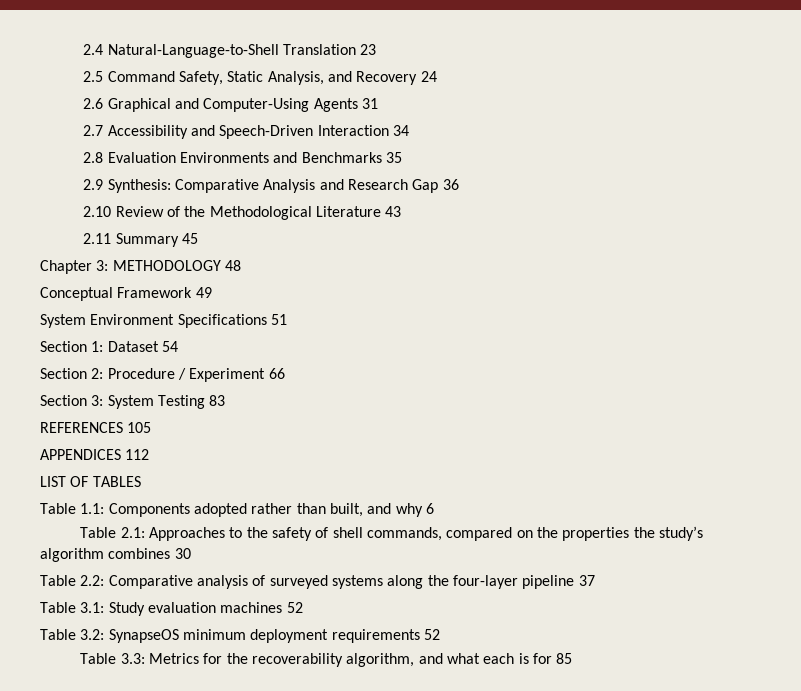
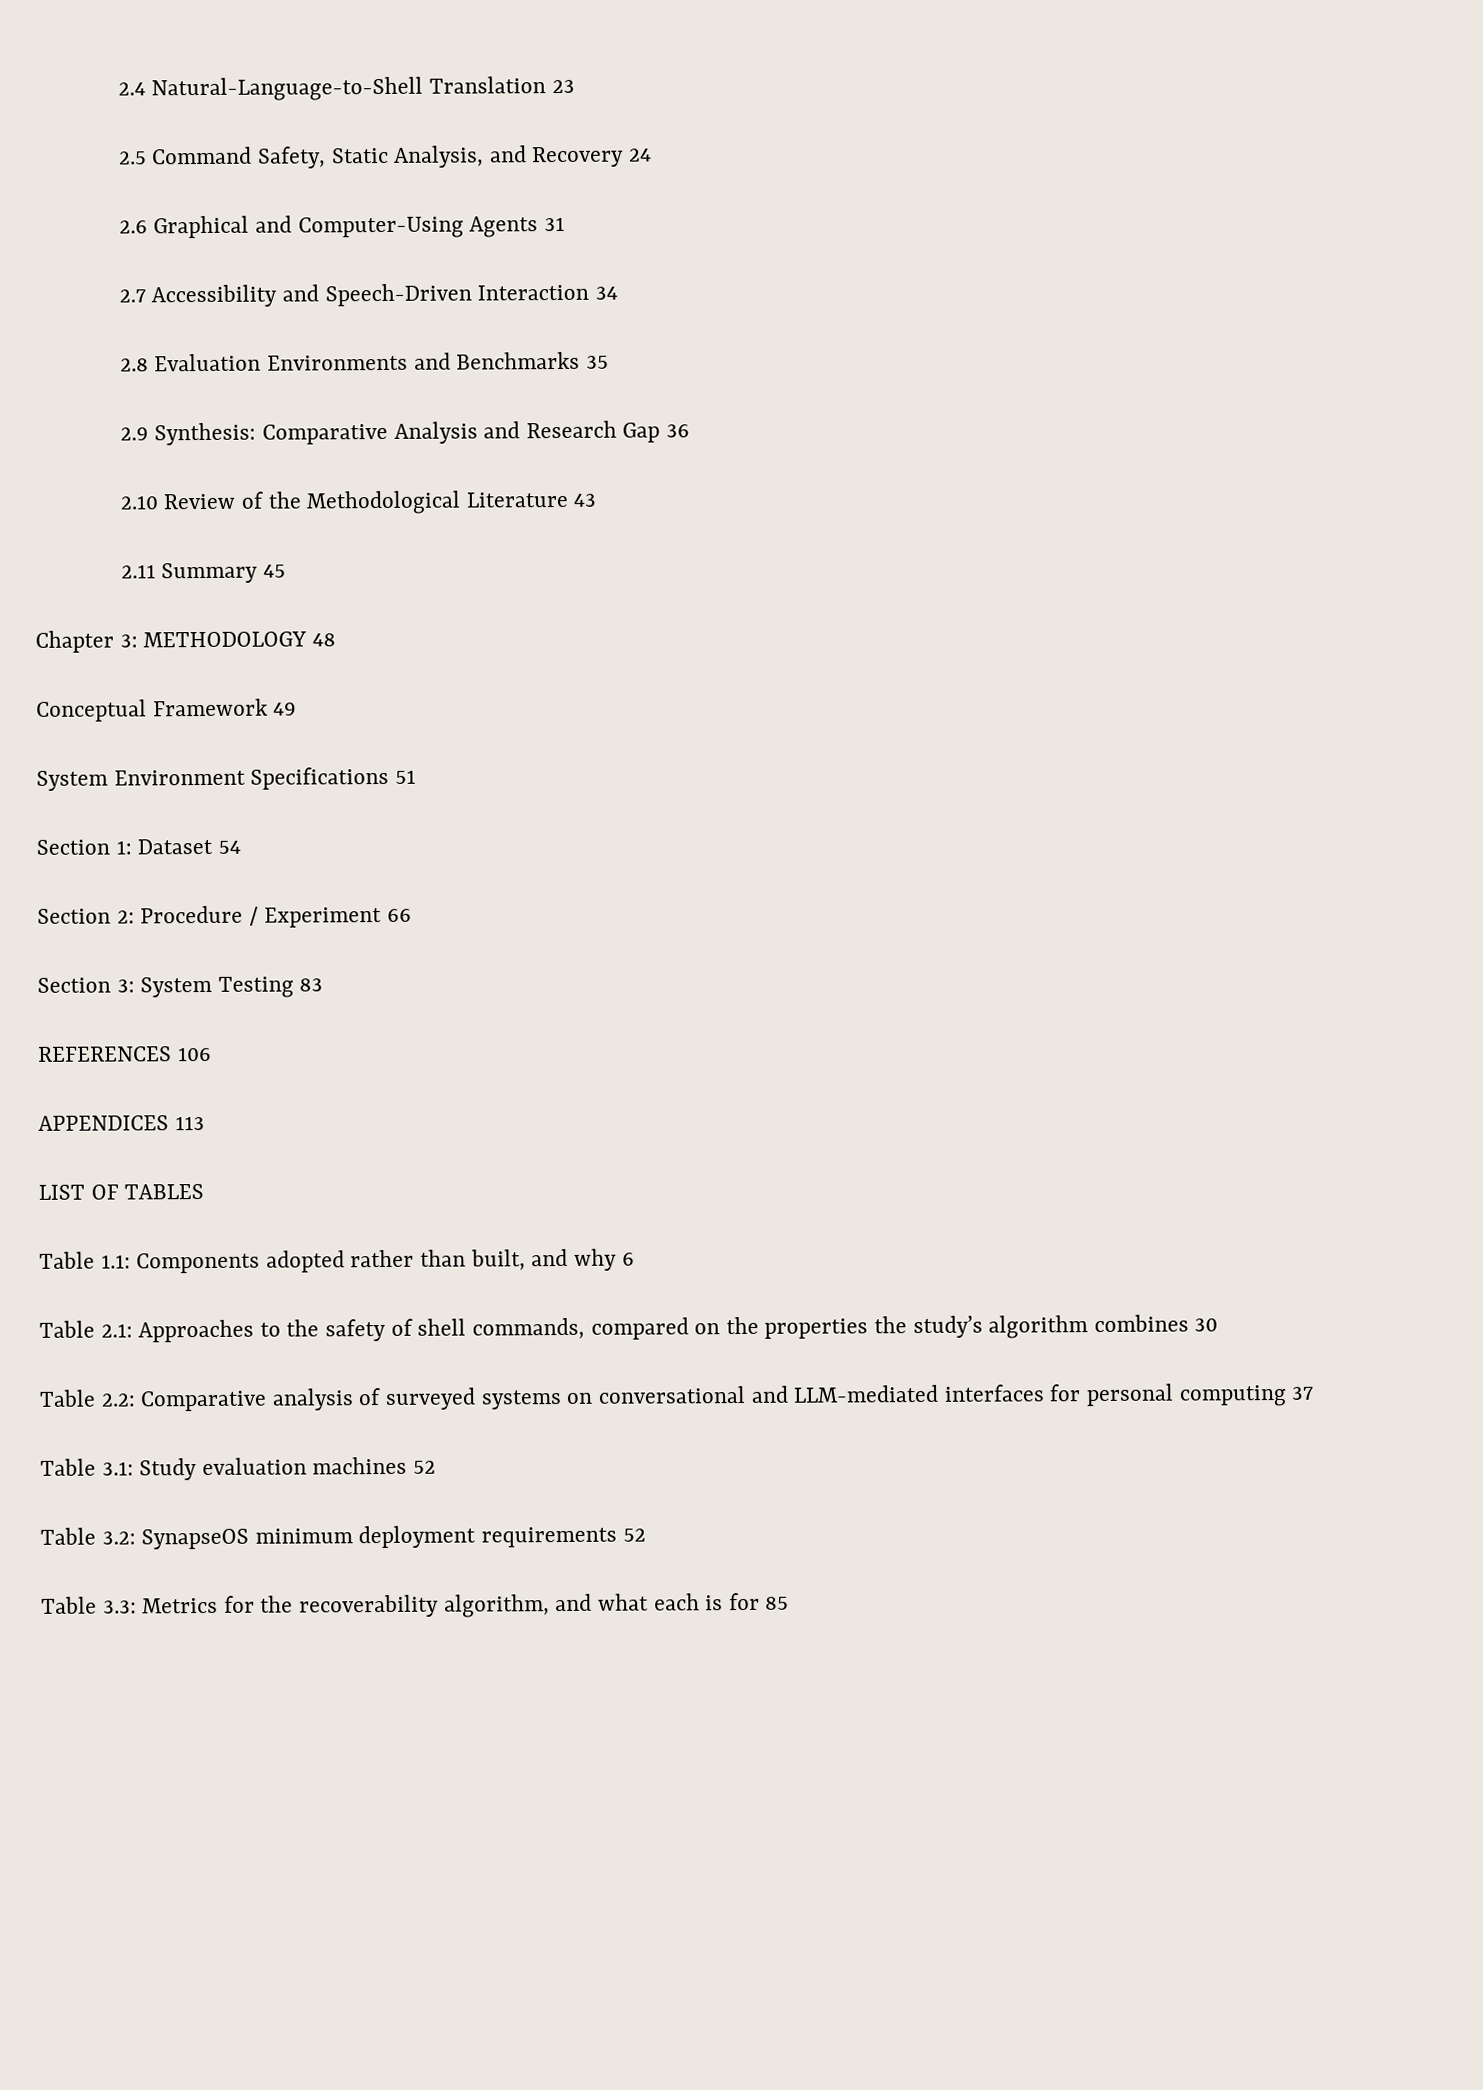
[127,422,152,433] 105 -> [177,1046,212,1062] 106
[125,449,150,460] 112 -> [174,1116,205,1131] 113
[387,575,575,589] along the four-layer pipeline -> [566,1383,1287,1407] on conversational and LLM-mediated interfaces for personal computing

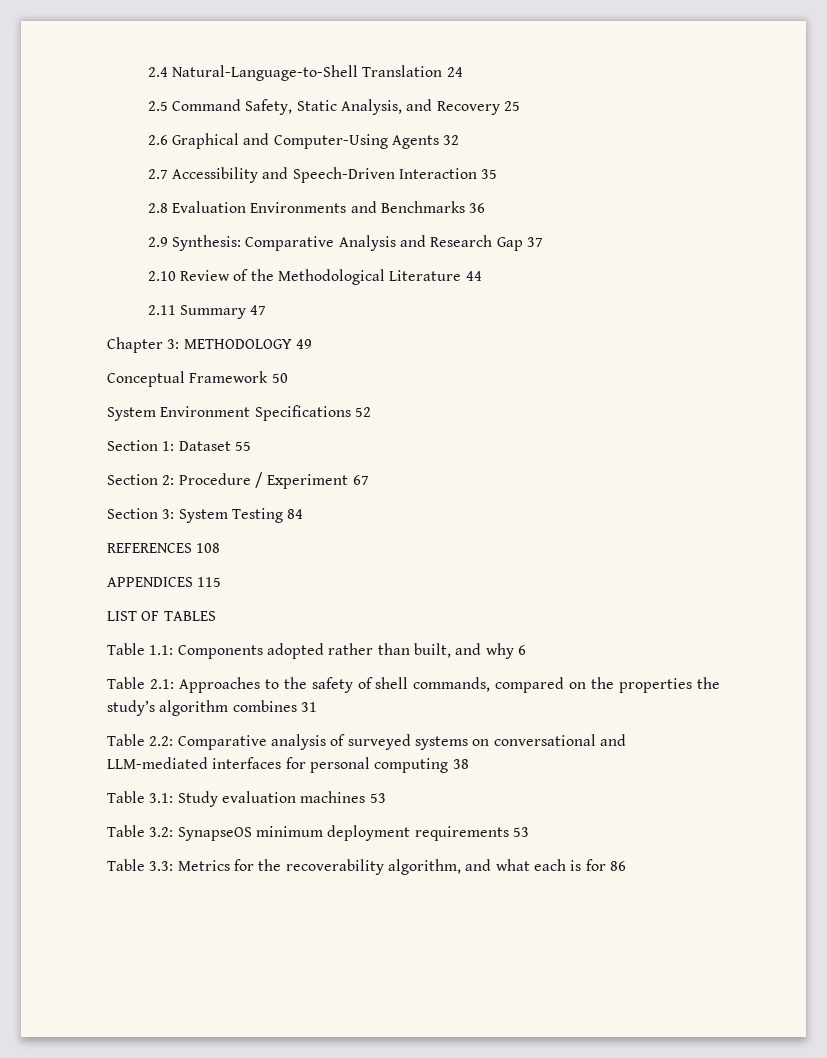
[551,79,575,94] 23 -> [446,67,463,77] 24
[627,148,652,162] 24 -> [504,101,521,111] 25
[543,216,565,232] 31 -> [443,135,460,145] 32
[594,286,618,300] 34 -> [481,169,498,179] 35
[585,355,609,369] 35 -> [469,203,486,213] 36
[665,424,690,438] 36 -> [527,237,544,247] 37
[573,493,597,507] 43 -> [465,271,482,281] 44
[262,564,286,578] 45 -> [250,305,267,315] 47
[311,633,336,647] 48 -> [295,339,312,349] 49
[273,702,298,716] 49 -> [271,373,288,383] 50
[394,769,416,784] 51 -> [354,407,371,417] 52
[217,840,241,854] 54 -> [234,441,251,451] 55
[387,908,413,922] 66 -> [352,475,369,485] 67
[299,978,324,992] 83 -> [287,509,304,519] 84
[177,1046,212,1062] 106 -> [196,543,221,553] 108
[174,1116,205,1131] 113 -> [197,577,222,587] 115
[1194,1318,1219,1332] 30 -> [300,702,317,712] 31
[1291,1386,1314,1400] 37 -> [452,759,469,769] 38
[413,1460,437,1474] 52 -> [369,793,386,803] 53
[622,1528,646,1542] 52 -> [512,827,529,837] 53
[765,1596,790,1610] 85 -> [609,861,626,871] 86

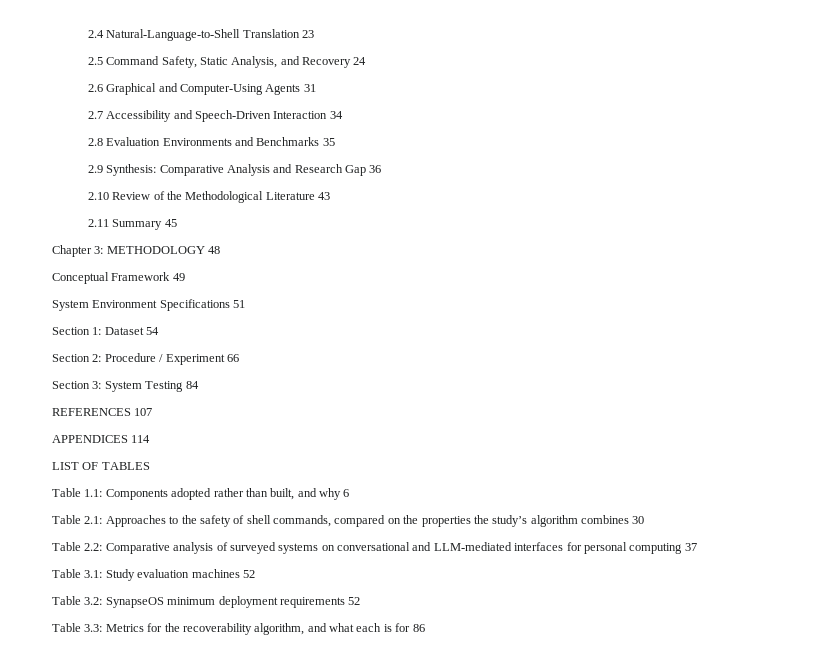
[446,67,463,77] 24 -> [301,30,314,38] 23
[504,101,521,111] 25 -> [353,57,367,65] 24
[443,135,460,145] 32 -> [303,84,316,92] 31
[481,169,498,179] 35 -> [329,111,343,119] 34
[469,203,486,213] 36 -> [322,138,335,146] 35
[527,237,544,247] 37 -> [369,165,382,173] 36
[465,271,482,281] 44 -> [318,192,331,200] 43
[250,305,267,315] 47 -> [164,219,177,227] 45
[295,339,312,349] 49 -> [208,246,221,254] 48
[271,373,288,383] 50 -> [172,273,185,281] 49
[354,407,371,417] 52 -> [233,300,246,308] 51
[234,441,251,451] 55 -> [146,327,160,335] 54
[352,475,369,485] 67 -> [226,354,239,362] 66
[196,543,221,553] 108 -> [134,408,153,416] 107
[197,577,222,587] 115 -> [131,435,151,443] 114
[300,702,317,712] 31 -> [632,516,645,524] 30
[452,759,469,769] 38 -> [684,543,697,551] 37
[369,793,386,803] 53 -> [242,570,255,578] 52
[512,827,529,837] 53 -> [348,597,361,605] 52

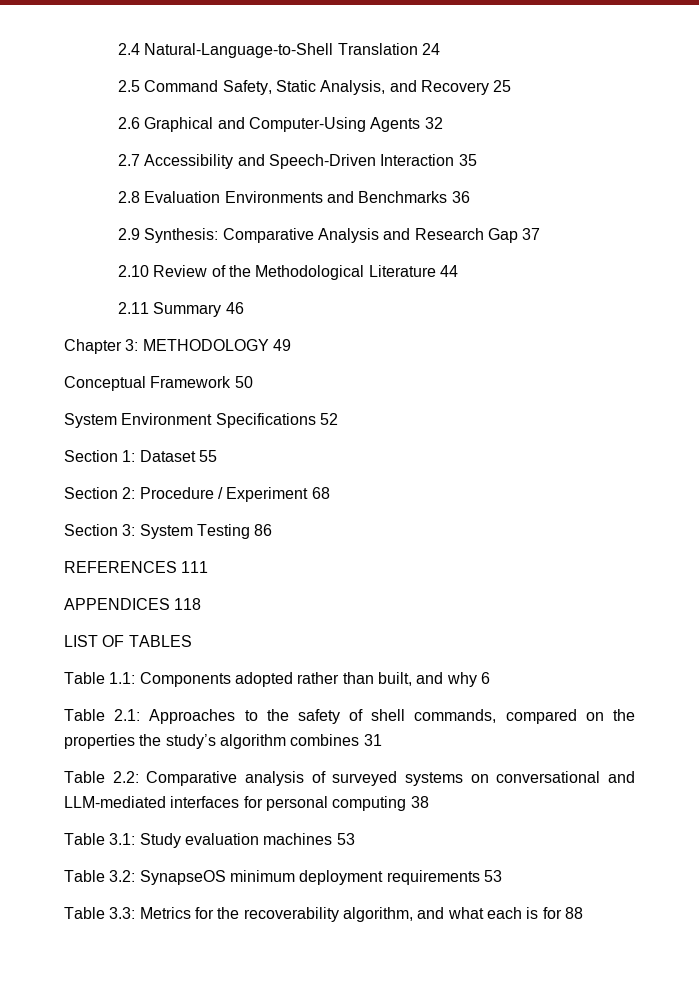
[301,30,314,38] 23 -> [421,43,440,55] 24
[353,57,367,65] 24 -> [493,80,512,92] 25
[303,84,316,92] 31 -> [424,117,443,129] 32
[329,111,343,119] 34 -> [458,154,477,166] 35
[322,138,335,146] 35 -> [451,191,470,203] 36
[369,165,382,173] 36 -> [522,228,541,240] 37
[318,192,331,200] 43 -> [439,265,458,277] 44
[164,219,177,227] 45 -> [225,302,244,314] 46
[208,246,221,254] 48 -> [272,339,291,351] 49
[172,273,185,281] 49 -> [234,376,253,388] 50
[233,300,246,308] 51 -> [319,413,338,425] 52
[146,327,160,335] 54 -> [198,450,217,462] 55
[226,354,239,362] 66 -> [311,487,330,499] 68
[185,381,199,389] 84 -> [254,524,273,536] 86
[134,408,153,416] 107 -> [181,561,209,573] 111
[131,435,151,443] 114 -> [174,598,202,610] 118
[632,516,645,524] 30 -> [363,734,382,746] 31
[684,543,697,551] 37 -> [410,796,429,808] 38
[242,570,255,578] 52 -> [336,833,355,845] 53
[348,597,361,605] 52 -> [483,870,502,882] 53
[412,624,425,632] 86 -> [564,907,583,919] 88

